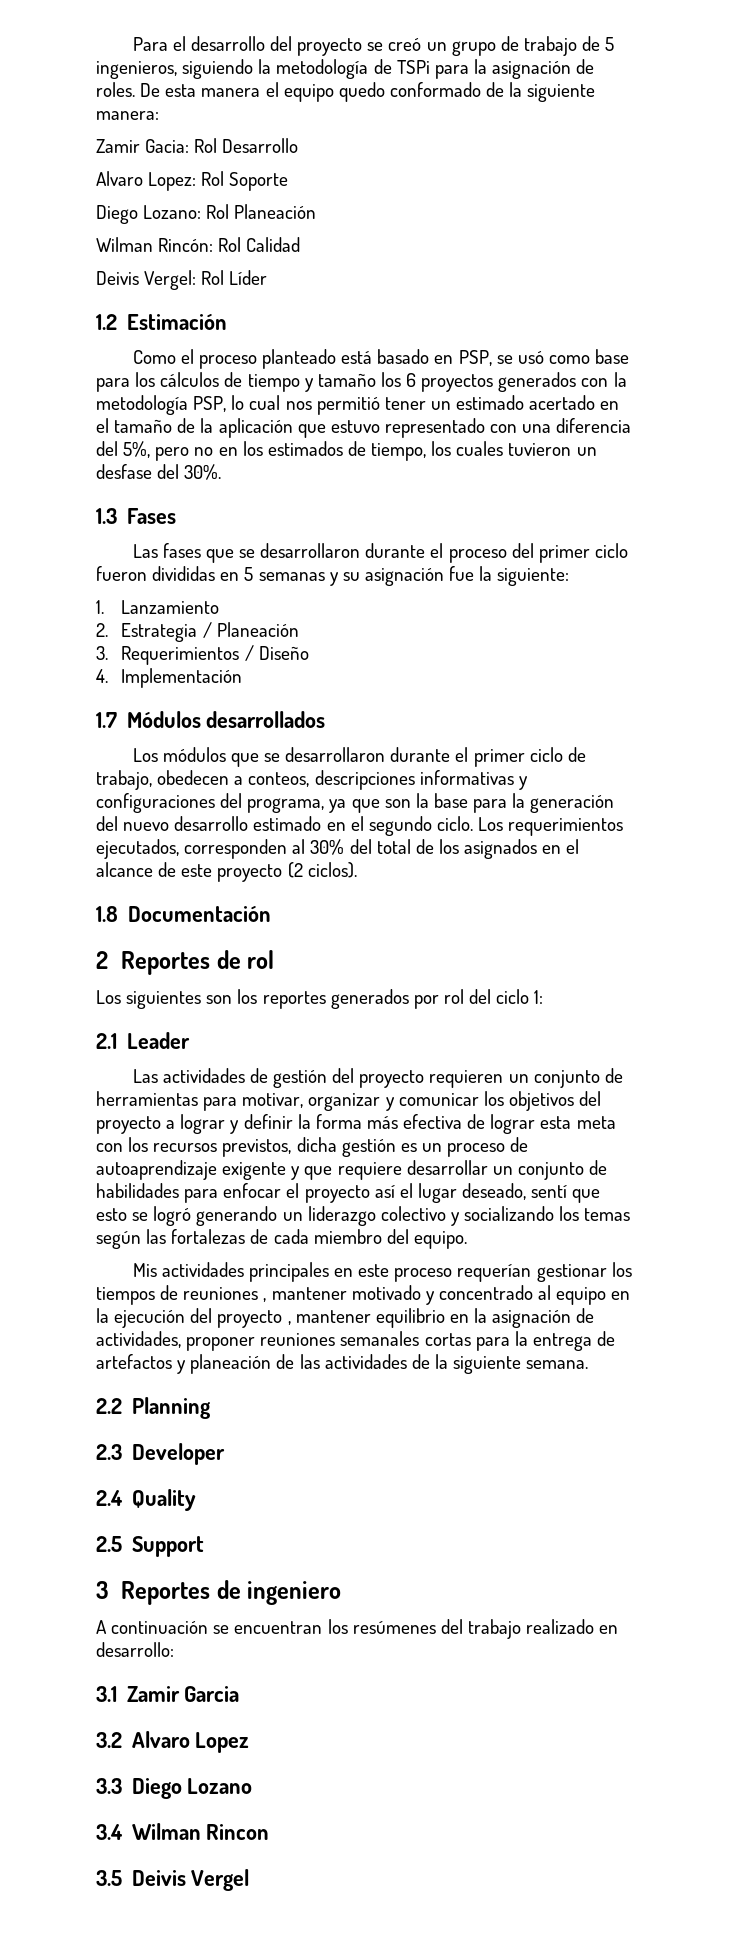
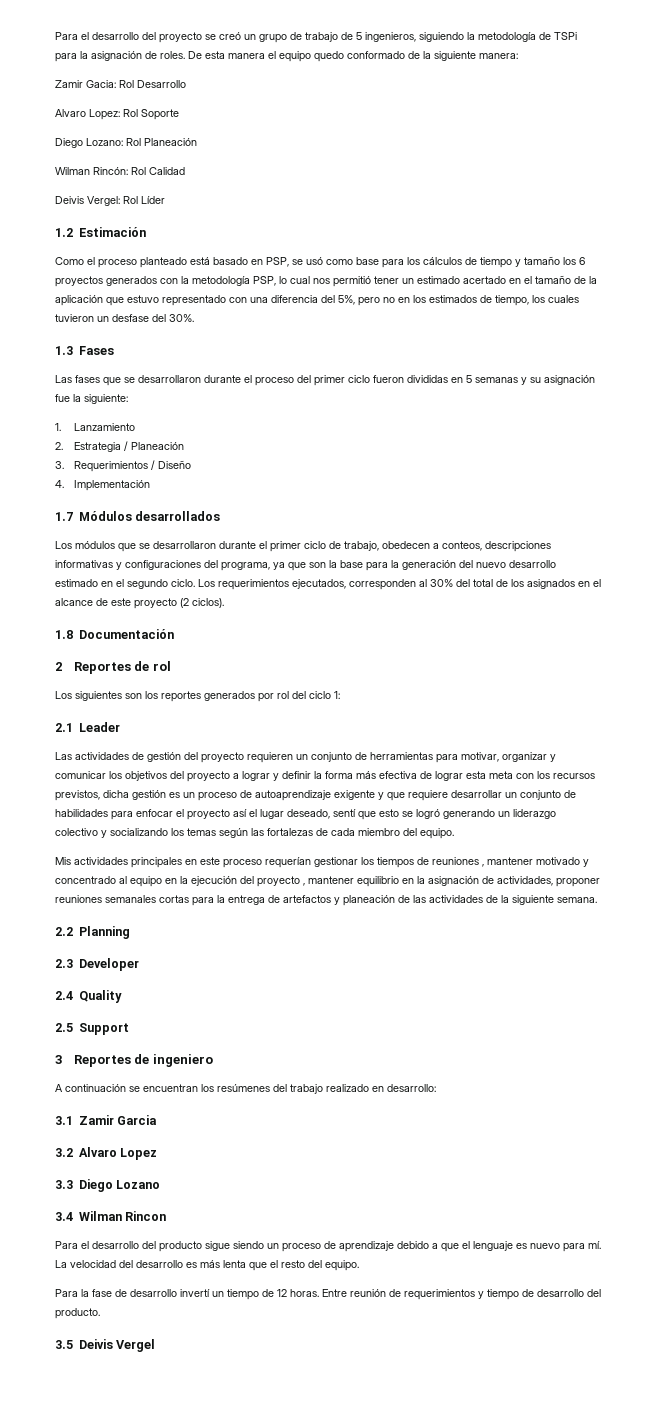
(270, 1832) none -> [55,1241,601,1252] [55,1260,359,1271] [55,1289,601,1300] [55,1308,100,1319] // Para el desarrollo del producto sigue siendo un proceso de aprendizaje debido a que el lenguaje es nuevo para mí. La velocidad del desarrollo es más lenta que el resto del equipo. // Para la fase de desarrollo invertí un tiempo de 12 horas. Entre reunión de requerimientos y tiempo de desarrollo del producto.

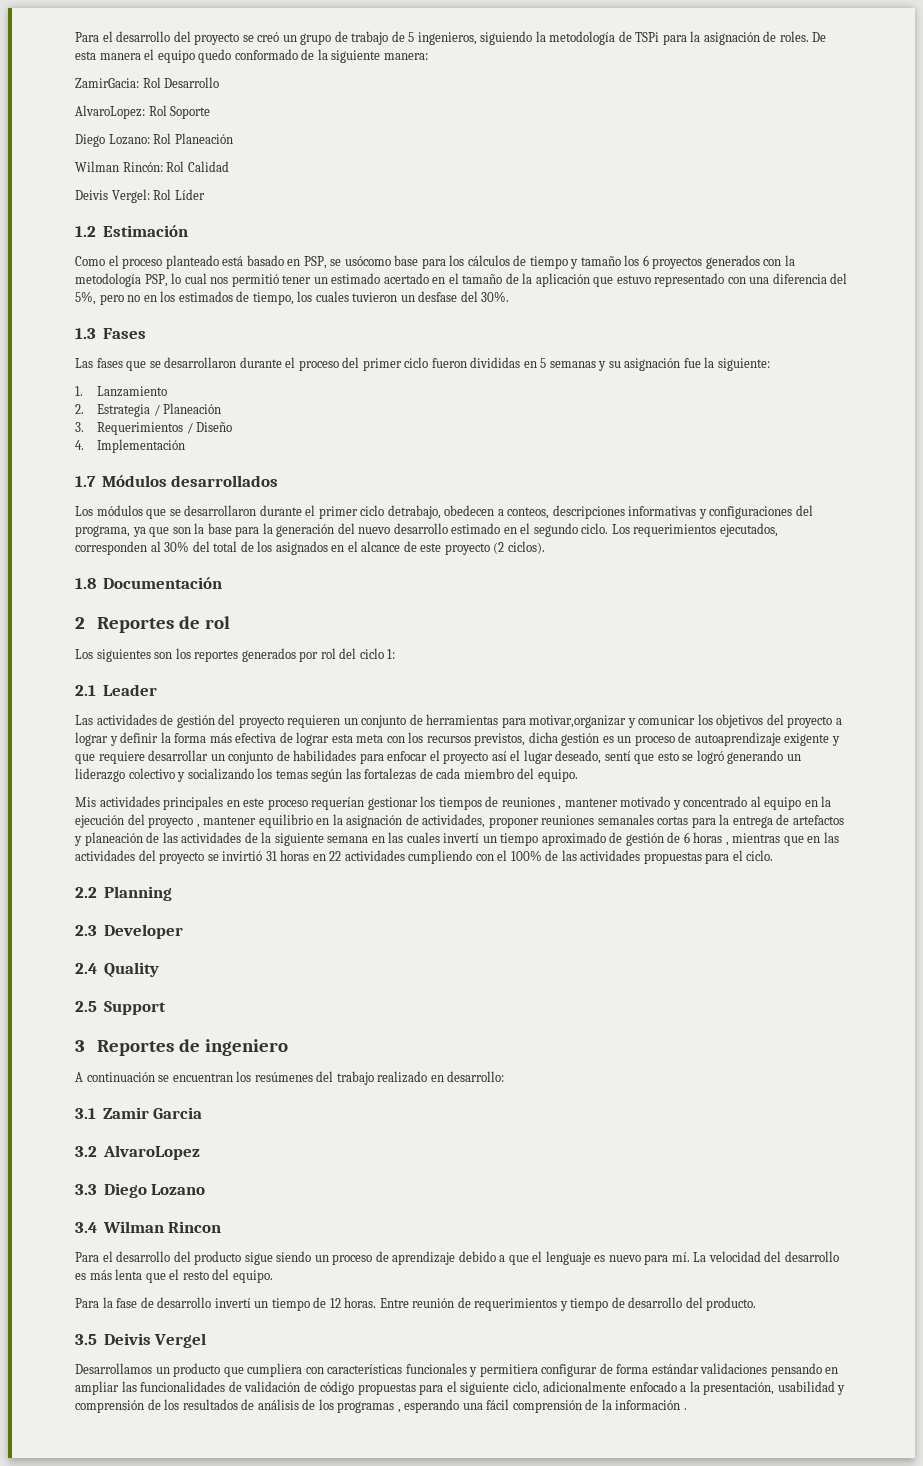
[55,80,116,88] Zamir Gacia: -> [75,78,139,88] ZamirGacia:
[55,109,120,120] Alvaro Lopez: -> [75,105,145,119] AlvaroLopez:
[306,257,353,265] usó como -> [344,256,391,266] usócomo
[329,541,379,551] de trabajo, -> [387,505,441,519] detrabajo,
[461,752,547,762] motivar, organizar -> [529,715,627,728] motivar,organizar
[557,897,597,903] semana. -> [327,832,839,846] [75,850,774,864] semana en las cuales invertí un tiempo aproximado de gestión de 6 horas , mientras que en las actividades del proyecto se invirtió 31 horas en 22 actividades cumpliendo con el 100% de las actividades propuestas para el ciclo.
[78,1147,157,1160] Alvaro Lopez -> [102,1145,200,1160] AlvaroLopez
(155, 1345) none -> [75,1363,839,1377] [75,1381,846,1395] [75,1399,687,1413] // Desarrollamos un producto que cumpliera con características funcionales y permitiera configurar de forma estándar validaciones pensando en ampliar las funcionalidades de validación de código propuestas para el siguiente ciclo, adicionalmente enfocado a la presentación, usabilidad y comprensión de los resultados de análisis de los programas , esperando una fácil comprensión de la información .

